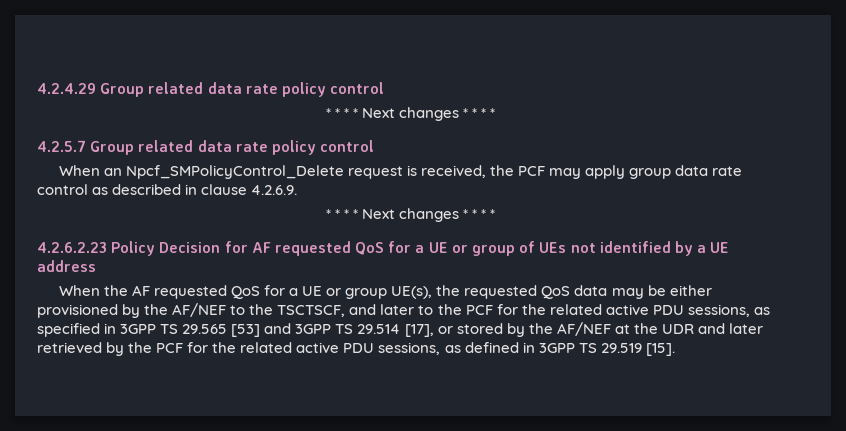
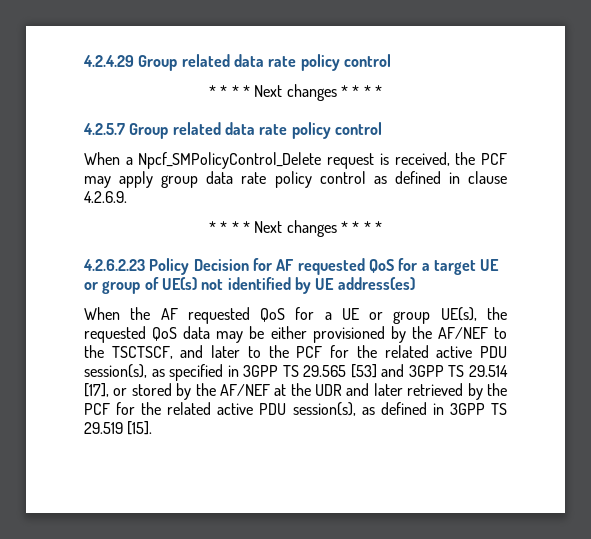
[103,168,122,176] an -> [125,157,133,165] a
(743, 171) none -> [274,171,312,188] policy
[112,184,182,195] described -> [394,171,441,184] defined
(425, 249) none -> [433,260,476,275] target
[539,242,567,253] UEs -> [161,277,197,290] UE(s)
[697,242,730,253] [37,260,96,272] a UE address -> [315,277,415,290] UE address(es)
[687,304,750,317] sessions, -> [84,364,147,378] session(s),
[378,342,441,355] sessions, -> [292,402,356,416] session(s),

